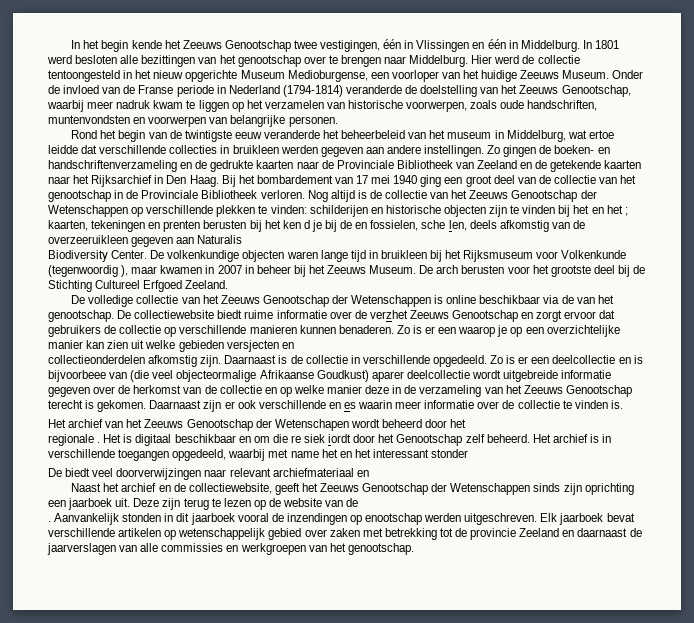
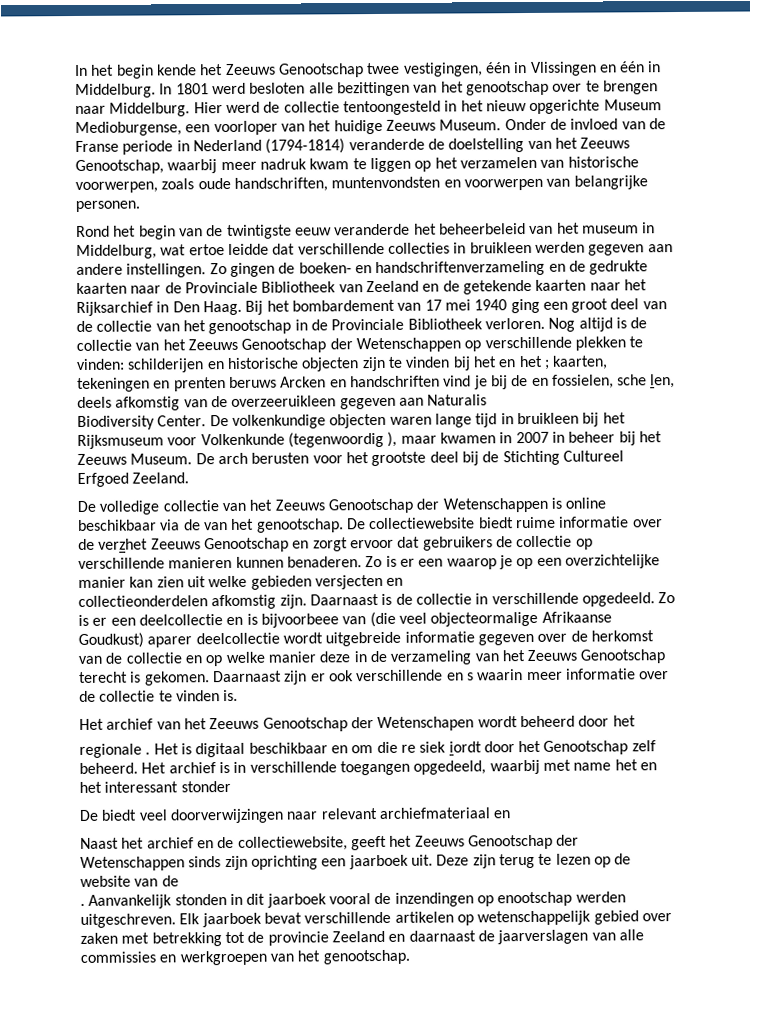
[203,220,310,232] berusten bij het ken d -> [228,375,472,388] beruws Arcken en handschriften vind
[343,402,356,409] es -> [466,672,474,681] s

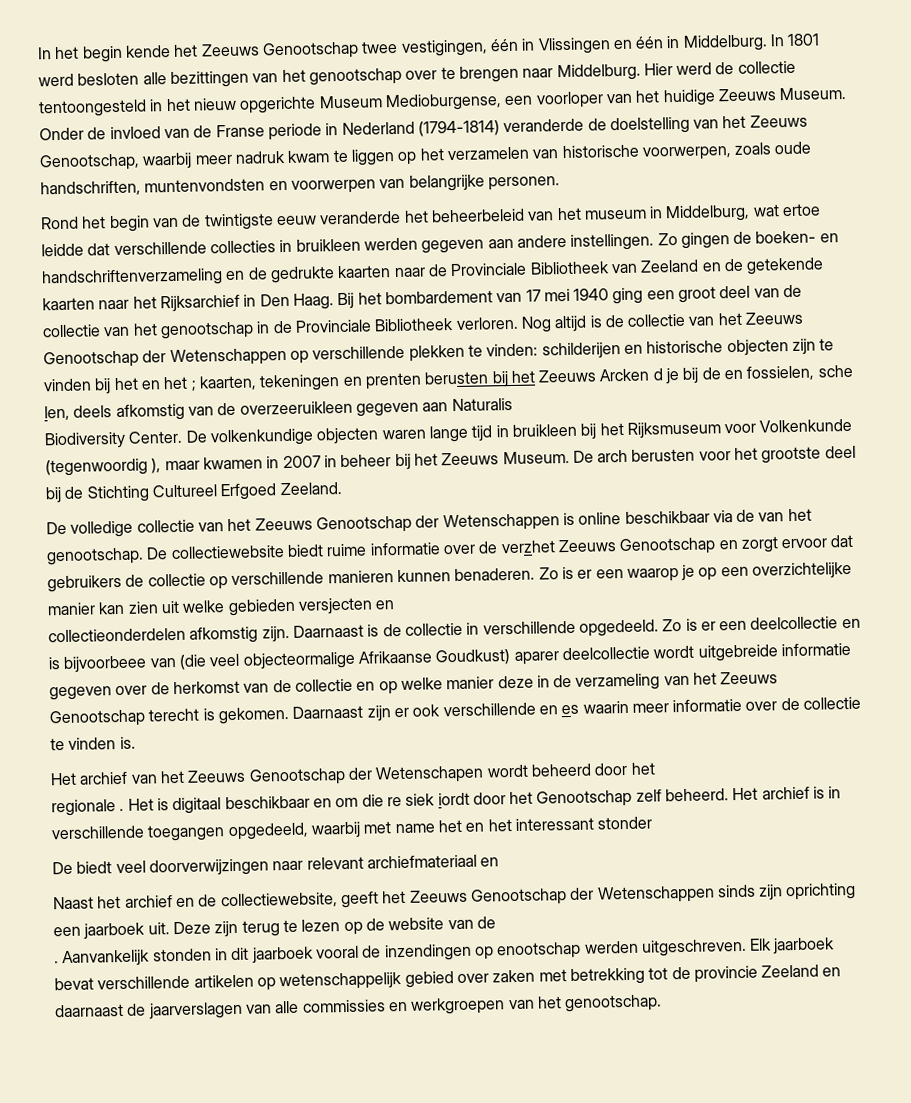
[228,375,472,388] beruws Arcken en handschriften vind -> [424,368,663,388] berusten bij het Zeeuws Arcken d
[466,672,474,681] s -> [561,704,580,715] es

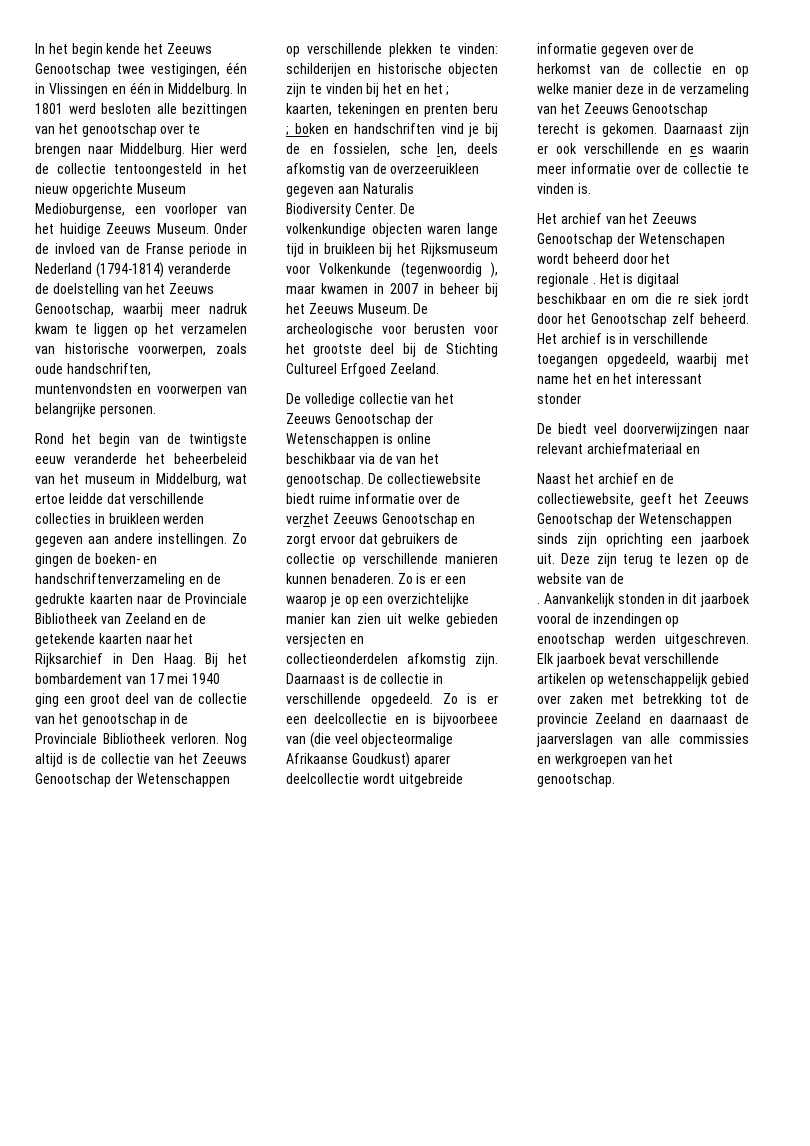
[424,368,663,388] berusten bij het Zeeuws Arcken d -> [473,103,498,114] [286,123,464,136] beru ; boken en handschriften vind
[597,449,629,463] arch -> [286,323,406,337] archeologische voor

